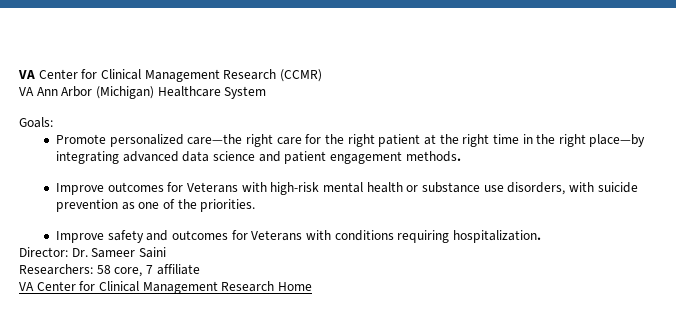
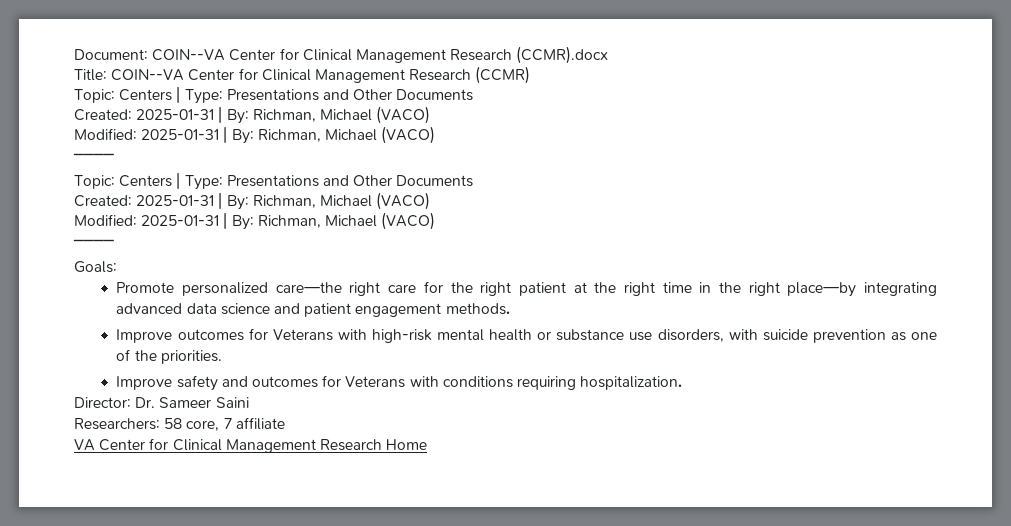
[18,70,35,79] VA -> [74,46,609,64] [74,69,185,81] Document: COIN--VA Center for Clinical Management Research (CCMR).docx // Title: COIN--VA
[19,86,267,99] VA Ann Arbor (Michigan) Healthcare System -> [74,86,474,104] [74,106,431,124] [74,126,436,144] [73,153,114,160] [74,172,474,190] [74,192,431,210] [74,212,436,230] [73,239,114,246] Topic: Centers | Type: Presentations and Other Documents // Created: 2025-01-31 | By: Richman, Michael (VACO) // Modified: 2025-01-31 | By: Richman, Michael (VACO) // ──── // Topic: Centers | Type: Presentations and Other Documents // Created: 2025-01-31 | By: Richman, Michael (VACO) // Modified: 2025-01-31 | By: Richman, Michael (VACO) // ────

